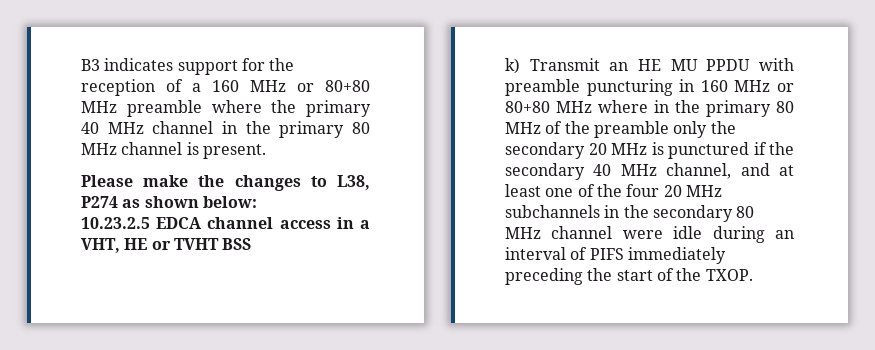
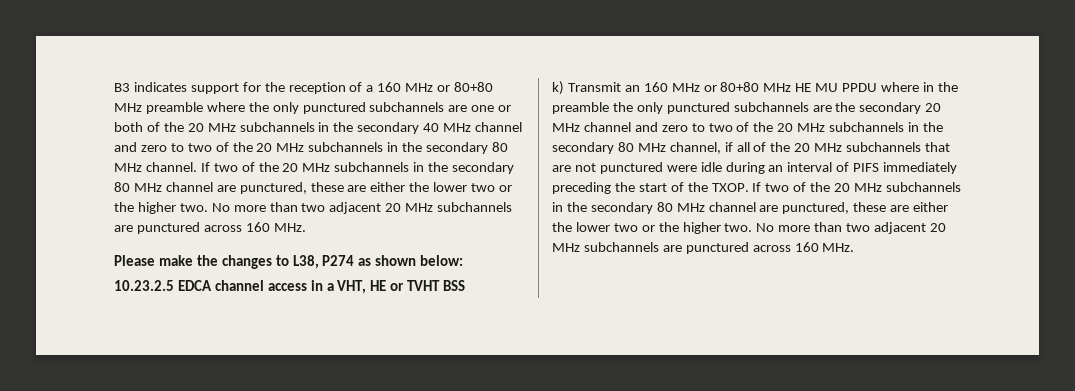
[306,100,371,117] [81,121,371,138] [81,142,266,159] primary 40 MHz channel in the primary 80 MHz channel is present. -> [272,102,512,114] [114,122,523,134] [114,142,508,154] [114,162,515,174] [114,182,513,194] [114,202,513,214] [114,222,306,234] only punctured subchannels are one or both of the 20 MHz subchannels in the secondary 40 MHz channel and zero to two of the 20 MHz subchannels in the secondary 80 MHz channel. If two of the 20 MHz subchannels in the secondary 80 MHz channel are punctured, these are either the lower two or the higher two. No more than two adjacent 20 MHz subchannels are punctured across 160 MHz.
[638,58,794,71] [505,79,794,96] [505,100,794,117] [505,121,736,138] [505,142,794,159] [505,163,794,180] [505,184,722,197] [505,205,755,222] [505,226,613,239] HE MU PPDU with preamble puncturing in 160 MHz or 80+80 MHz where in the primary 80 MHz of the preamble only the secondary 20 MHz is punctured if the secondary 40 MHz channel, and at least one of the four 20 MHz subchannels in the secondary 80 MHz channel -> [643,82,958,92] [552,102,942,114] [552,122,943,132] [552,142,951,154] [552,162,663,174] 160 MHz or 80+80 MHz HE MU PPDU where in the preamble the only punctured subchannels are the secondary 20 MHz channel and zero to two of the 20 MHz subchannels in the secondary 80 MHz channel, if all of the 20 MHz subchannels that are not punctured
(753, 275) none -> [752,182,961,192] [552,202,949,214] [552,222,946,234] [552,242,855,254] If two of the 20 MHz subchannels in the secondary 80 MHz channel are punctured, these are either the lower two or the higher two. No more than two adjacent 20 MHz subchannels are punctured across 160 MHz.

